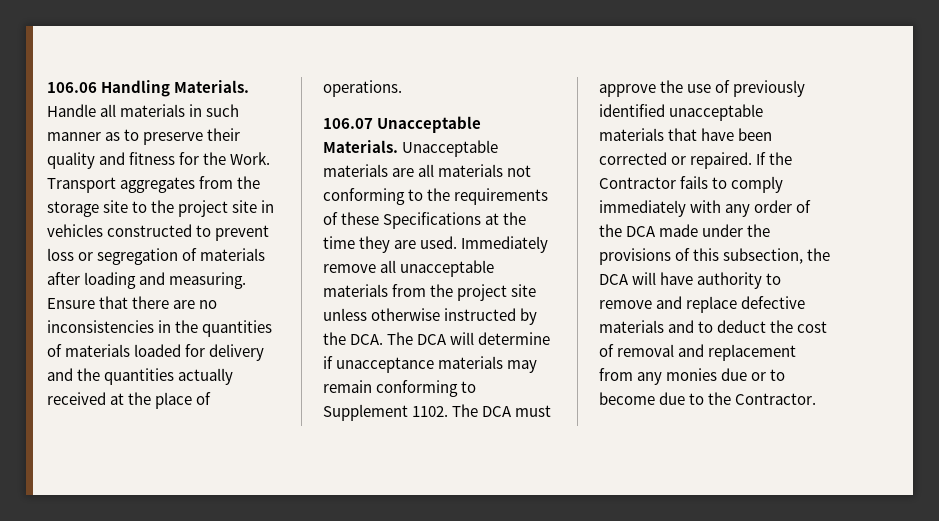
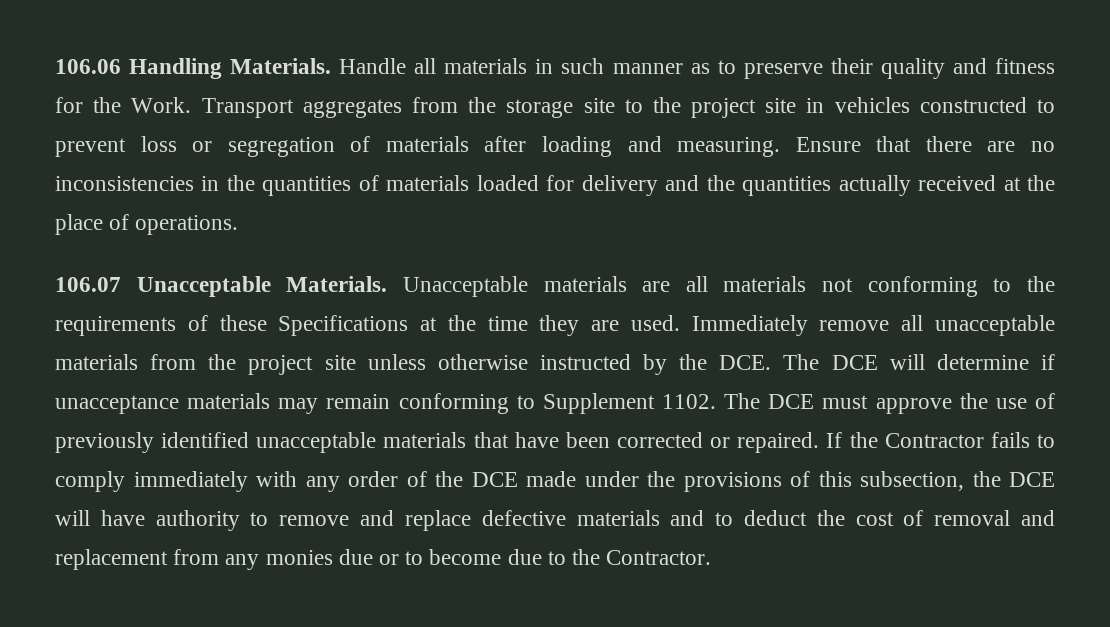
[350,332,448,345] DCA. The DCA -> [719,354,878,370] DCE. The DCE
[482,406,513,417] DCA -> [768,394,815,409] DCE
[626,226,657,237] DCA -> [471,472,518,487] DCE
[599,274,629,285] DCA -> [1009,472,1055,487] DCE

